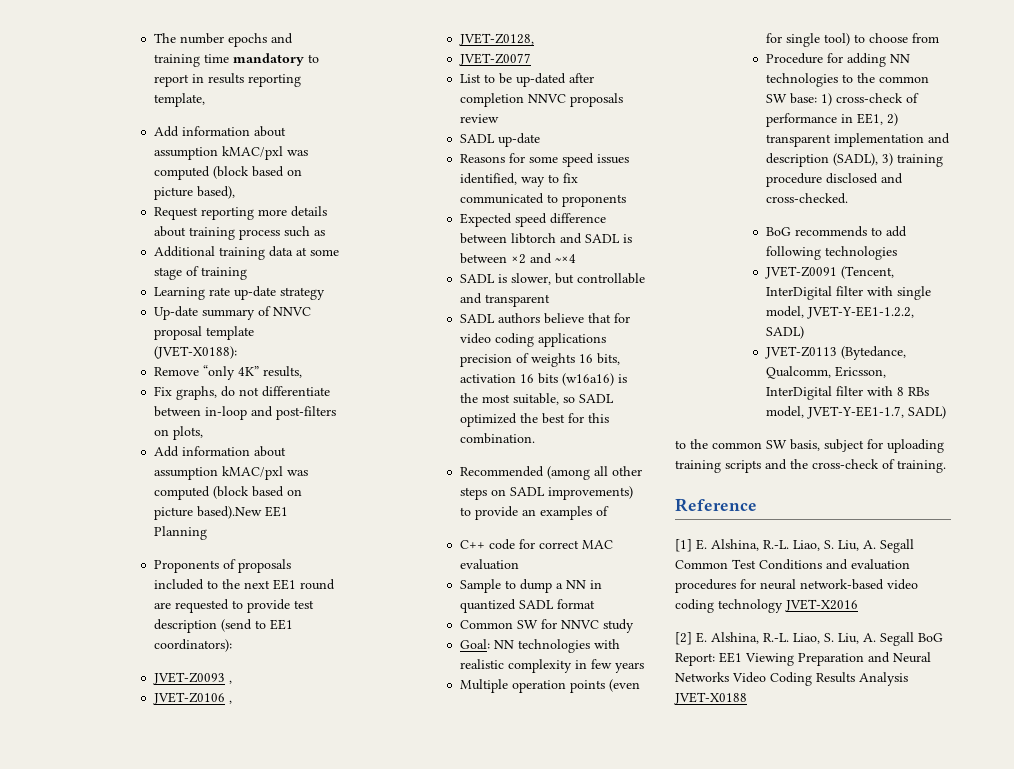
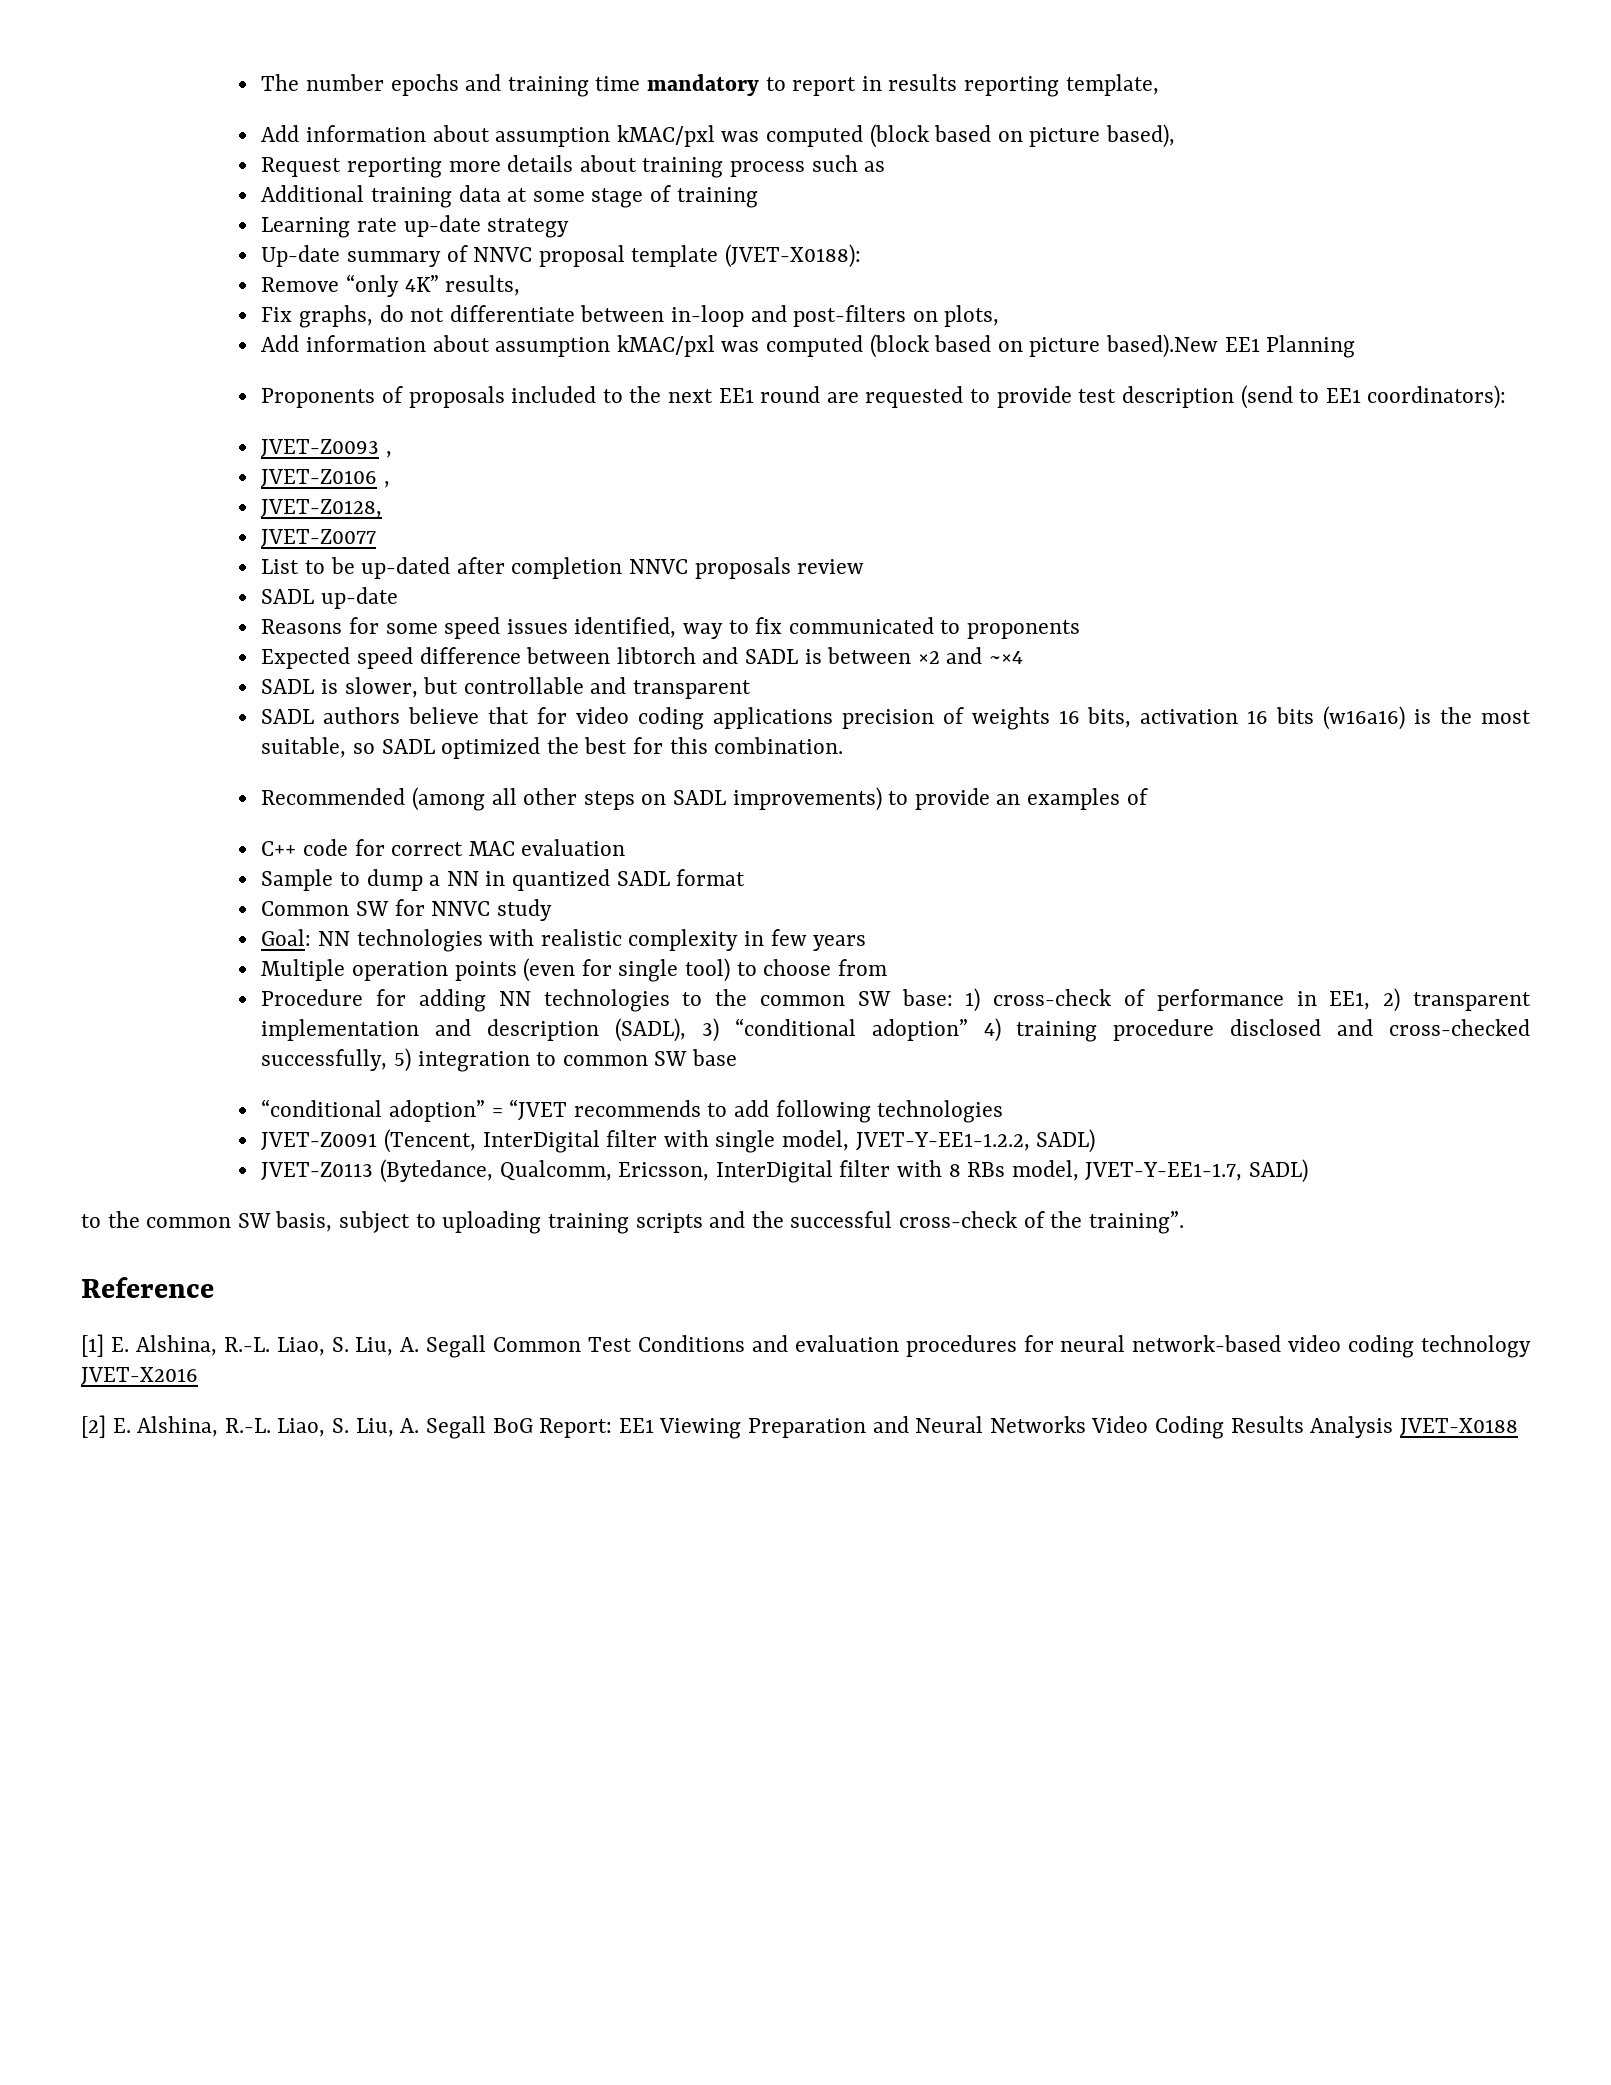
(893, 159) none -> [734,1018,1001,1042] “conditional adoption” 4)
[765,193,848,204] [765,227,791,236] cross-checked. // BoG -> [1389,1019,1531,1036] [261,1048,737,1072] [261,1099,568,1122] cross-checked successfully, 5) integration to common SW base // “conditional adoption” = “JVET
[867,439,883,449] for -> [415,1214,436,1228] to
[812,459,946,473] cross-check of training. -> [790,1211,1184,1234] successful cross-check of the training”.

